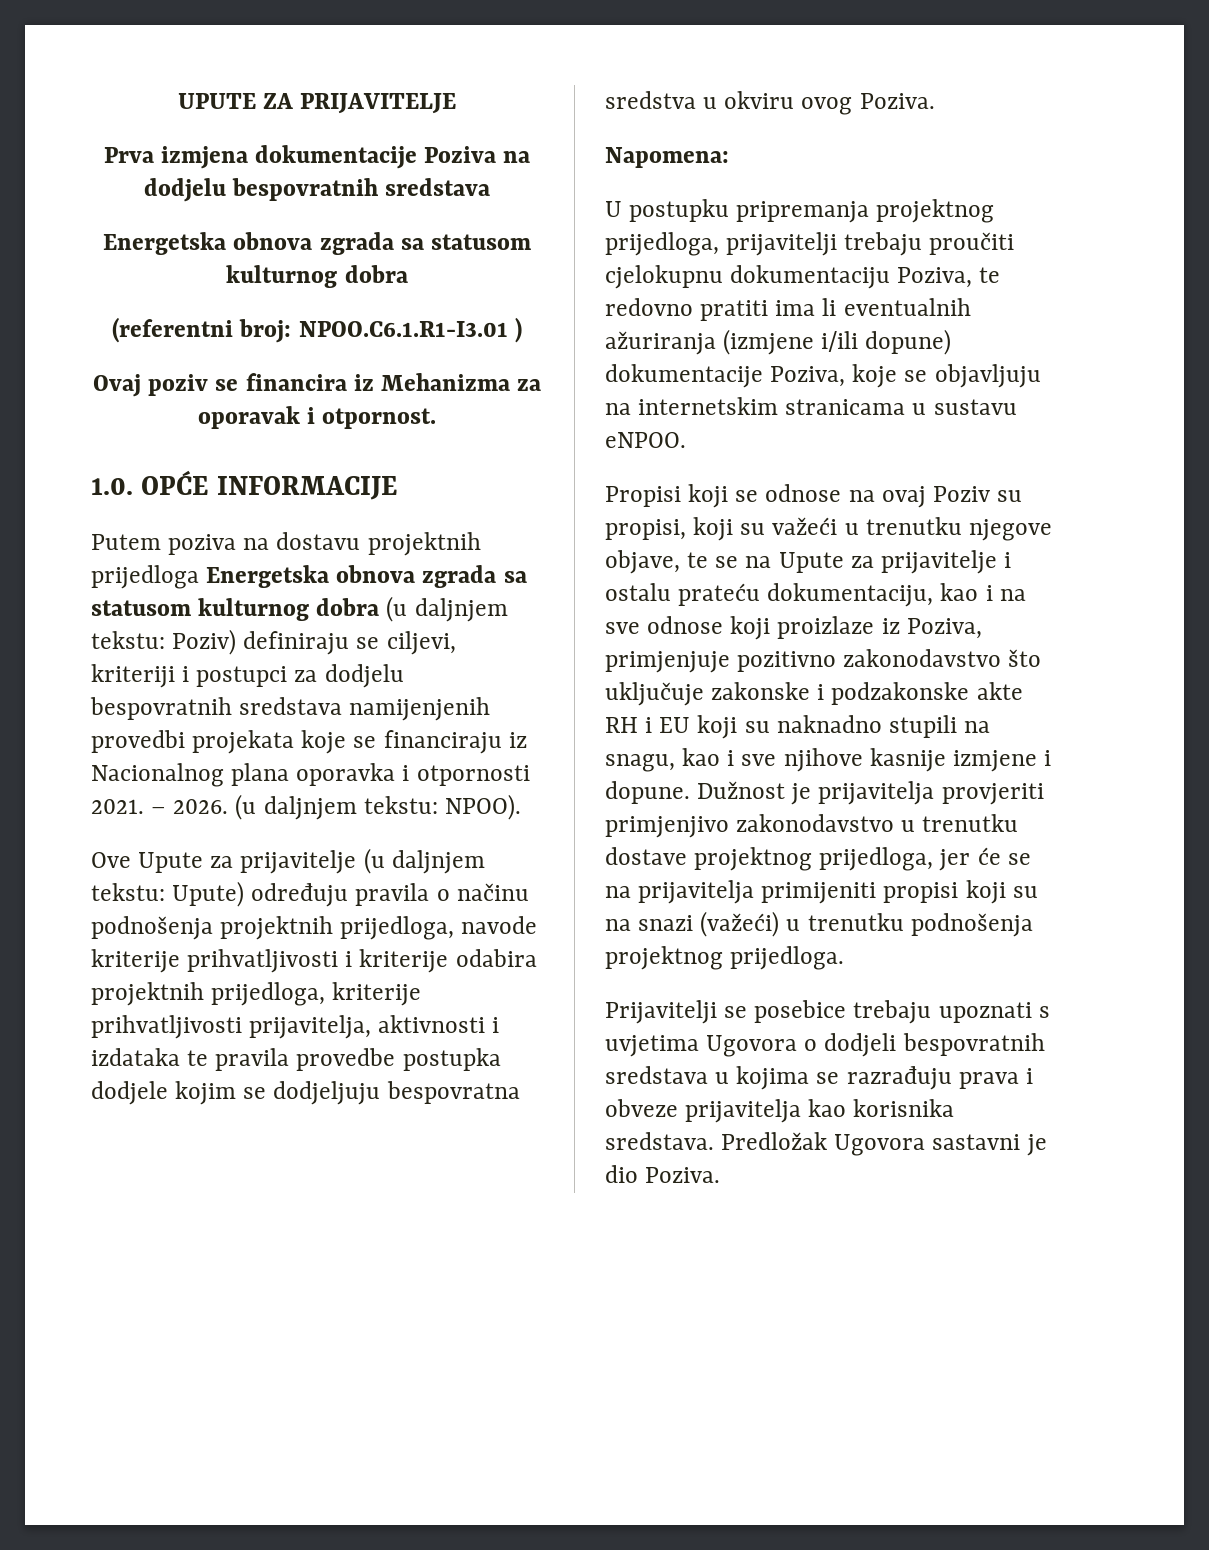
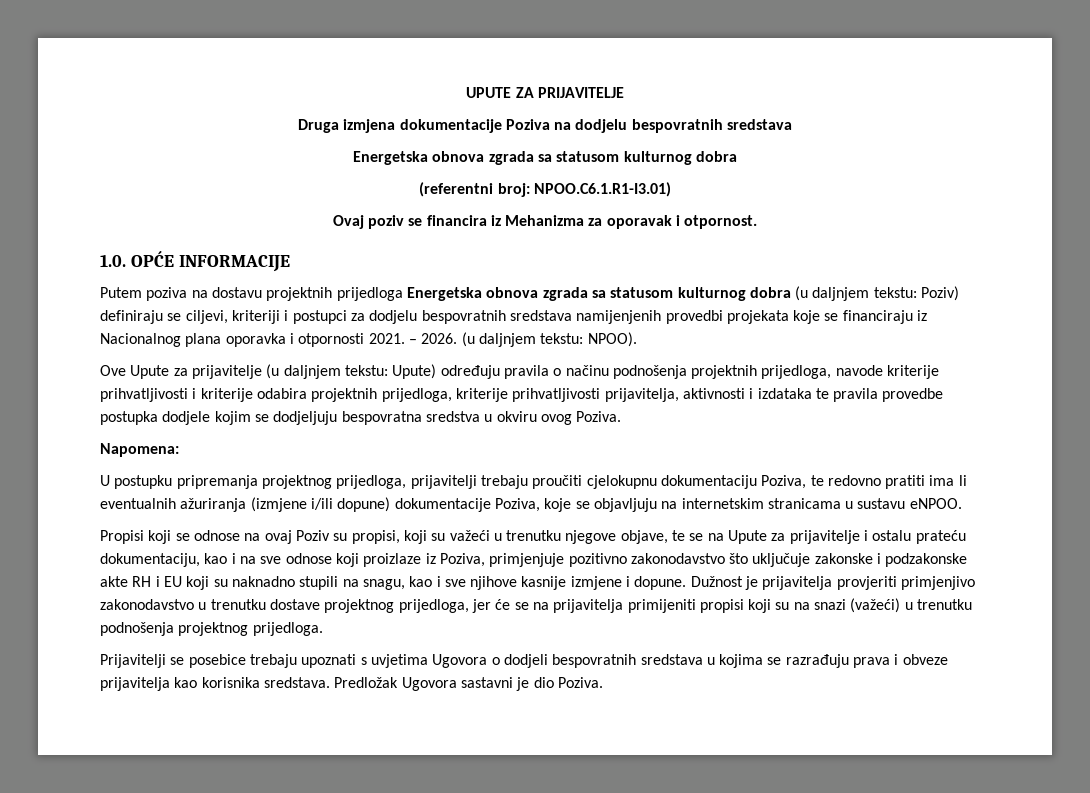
[103,147,154,163] Prva -> [297,119,339,133] Druga
[298,317,522,343] NPOO.C6.1.R1-I3.01 ) -> [533,182,671,197] NPOO.C6.1.R1-I3.01)

